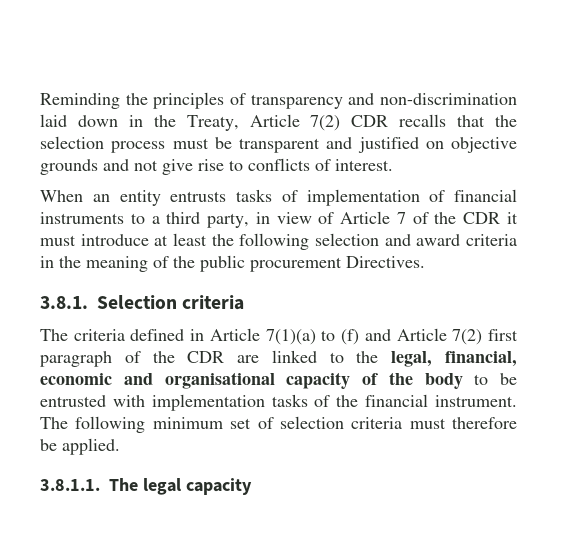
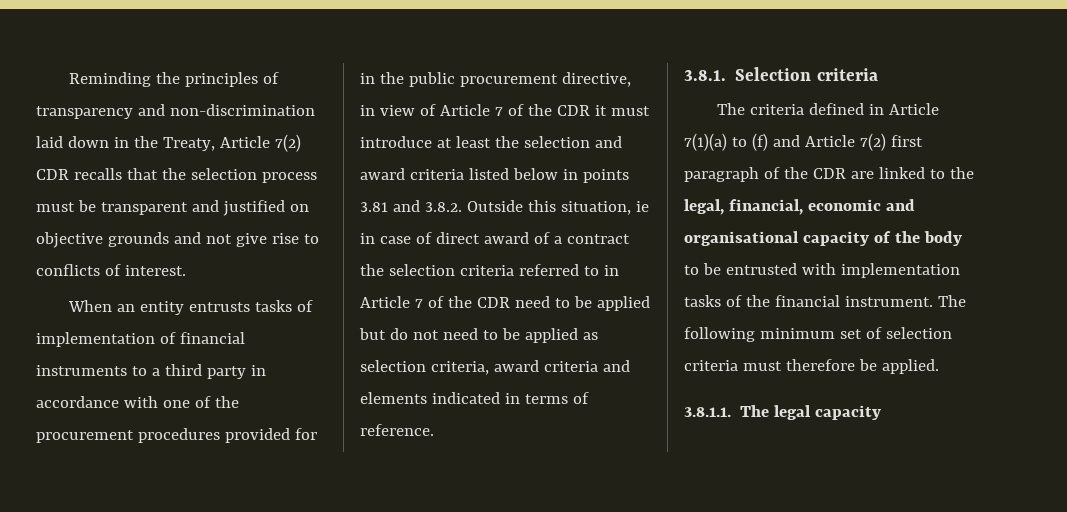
[207,213,250,228] party, -> [206,365,266,379] [36,396,239,408] [36,428,317,443] [360,72,631,87] party in accordance with one of the procurement procedures provided for in the public procurement directive,
[239,233,310,250] following -> (519, 142) none
[40,255,425,272] in the meaning of the public procurement Directives. -> [468,168,629,183] [360,200,649,215] [360,232,630,244] [360,264,619,276] [360,296,650,311] [359,328,598,343] [360,360,630,375] [360,392,589,404] [360,424,434,436] listed below in points 3.81 and 3.8.2. Outside this situation, ie in case of direct award of a contract the selection criteria referred to in Article 7 of the CDR need to be applied but do not need to be applied as selection criteria, award criteria and elements indicated in terms of reference.

